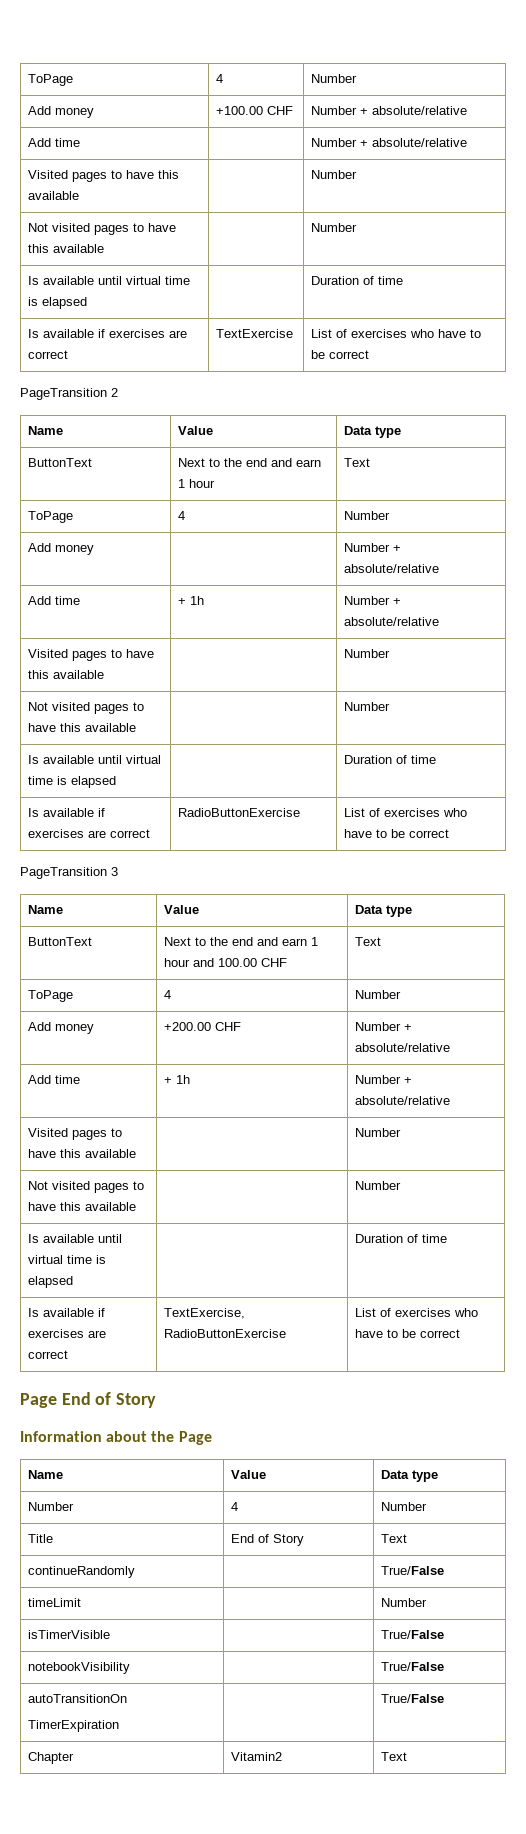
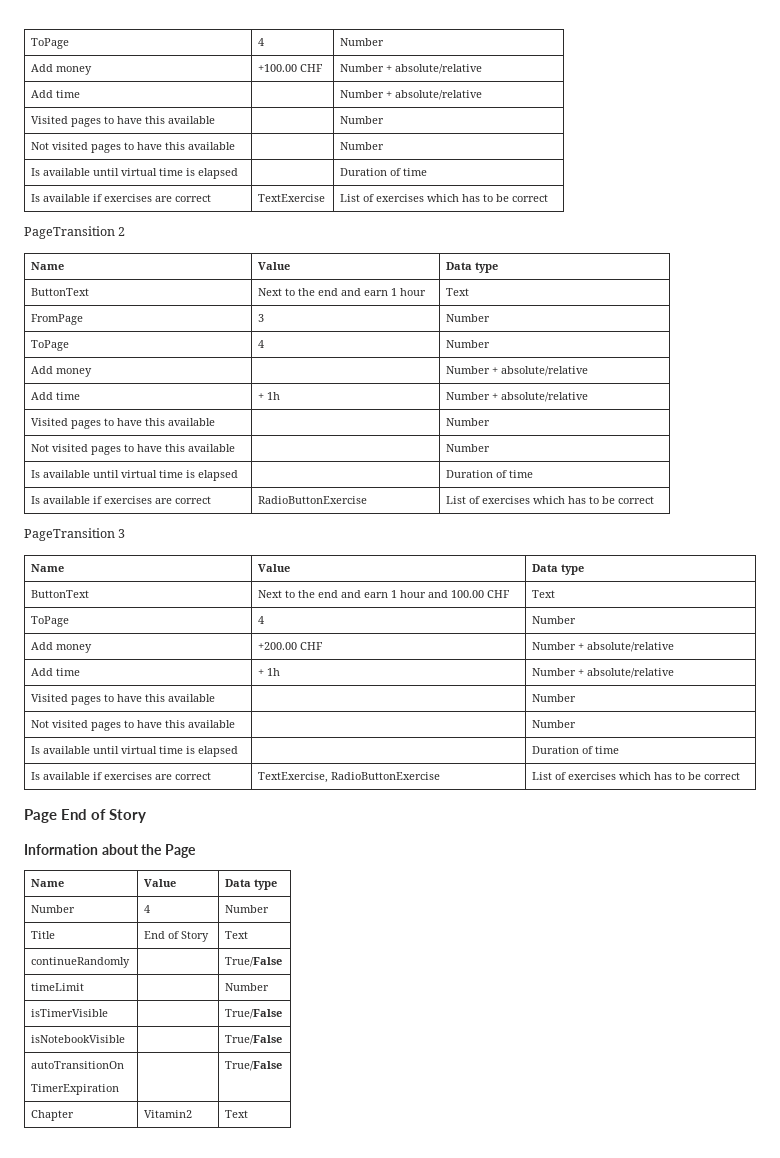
[410,329,467,338] who have -> [427,194,481,202] which has
(371, 462) none -> [31,314,84,325] [258,314,265,322] [446,314,491,322] // FromPage | 3 | Number
[443,808,468,817] [344,829,373,838] who have -> [533,496,587,504] which has
[454,1308,479,1317] [355,1329,384,1338] who have -> [619,772,673,780] which has
[28,1662,131,1674] notebookVisibility -> [31,1035,126,1043] isNotebookVisible

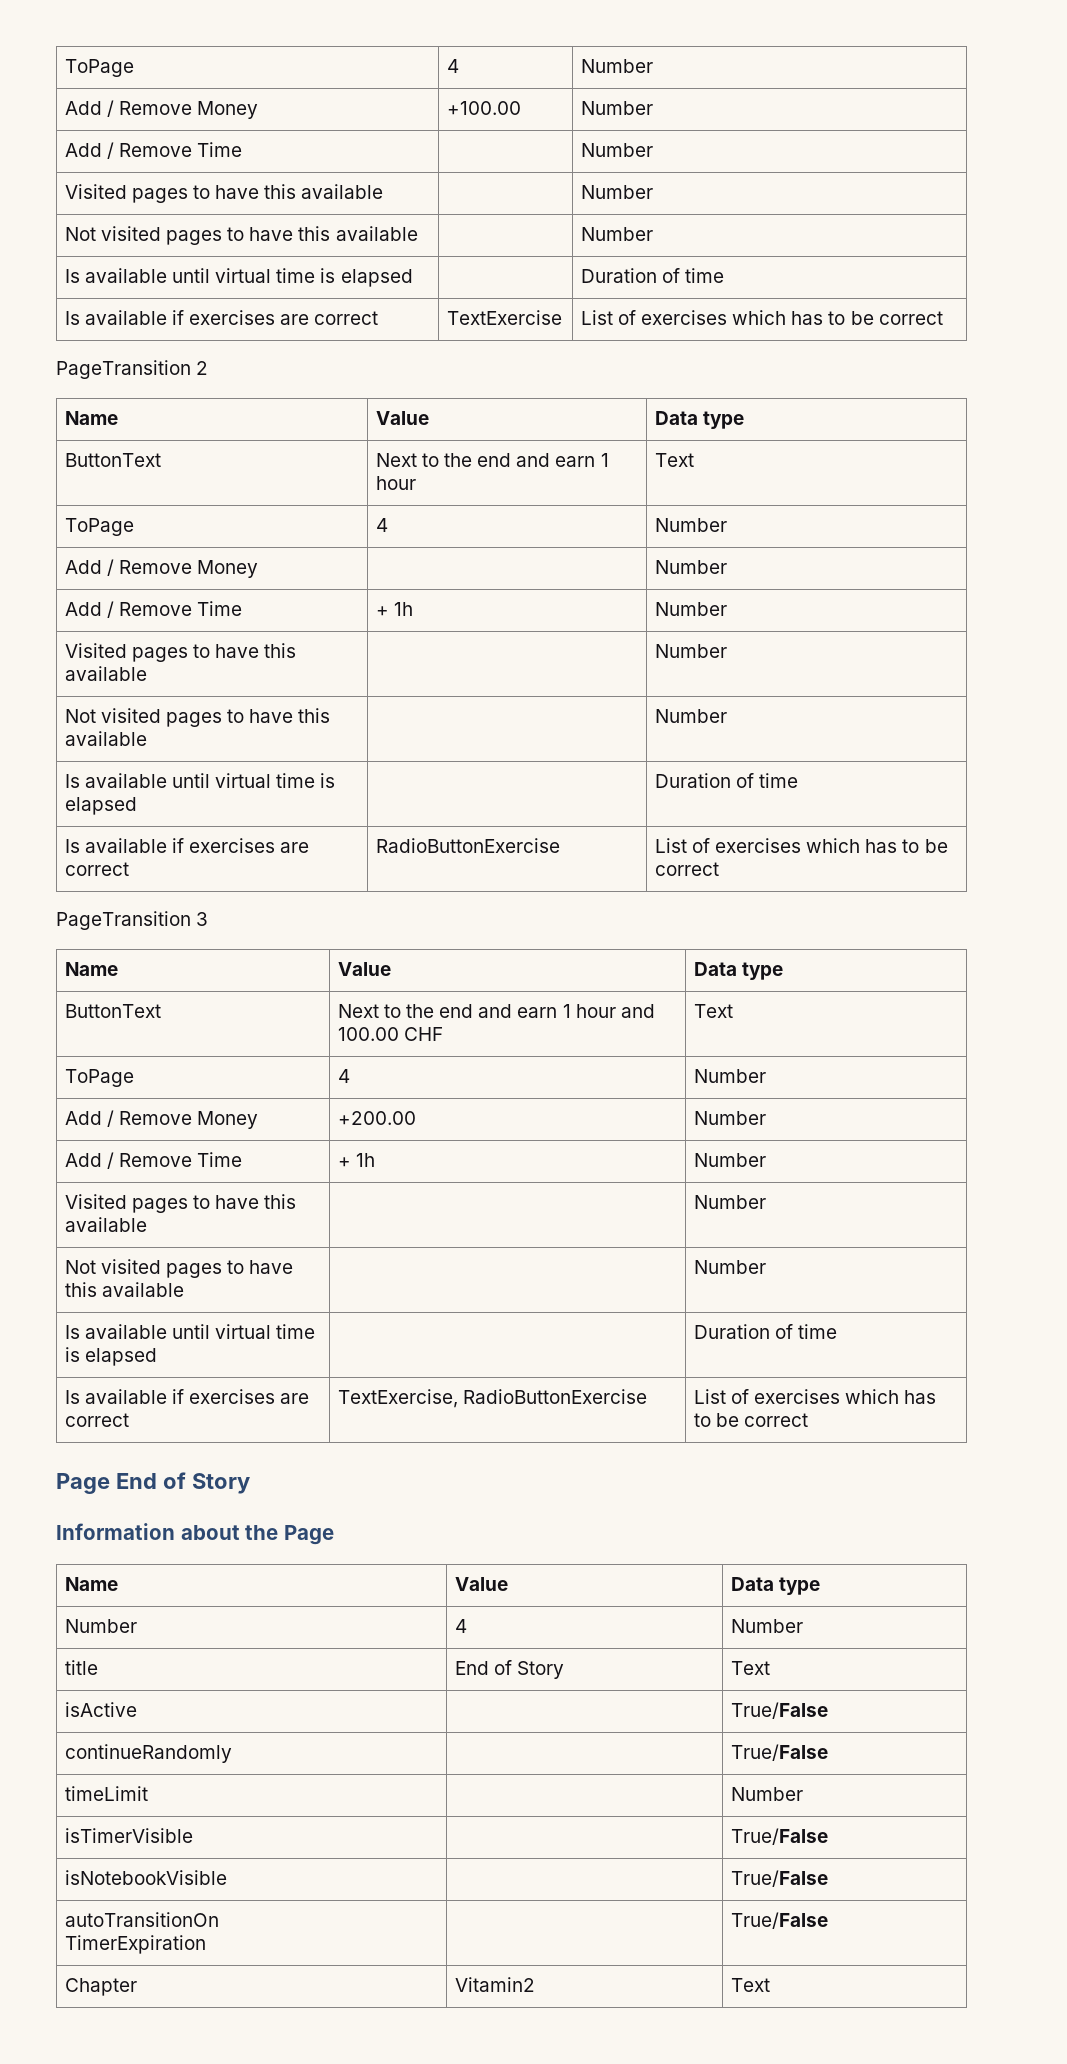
[31,38,70,49] [258,38,265,46] [340,38,385,46] [31,64,93,75] ToPage | 4 | Number // Add money -> [64,59,134,77] [446,59,459,73] [580,59,653,73] [64,100,259,119] ToPage | 4 | Number // Add / Remove Money
[300,64,324,72] [340,64,483,74] [31,90,81,98] [340,90,483,100] CHF | Number + absolute/relative // Add time | | Number + absolute/relative -> [580,101,653,115] [64,142,243,159] [580,143,653,157] | Number // Add / Remove Time | | Number
[31,314,84,325] [258,314,265,322] [446,314,491,322] [31,340,70,351] [258,340,265,348] [446,340,491,348] [31,366,93,377] [446,366,589,376] [31,392,81,400] [258,392,281,400] [446,392,589,402] // FromPage | 3 | Number // ToPage | 4 | Number // Add money | | Number + absolute/relative // Add time | + 1h | Number + absolute/relative -> [64,518,134,536] [375,518,388,532] [654,518,727,532] [64,559,259,578] [654,560,727,574] [64,601,243,618] [375,602,413,616] [654,602,727,616] // ToPage | 4 | Number // Add / Remove Money | | Number // Add / Remove Time | + 1h | Number
[56,644,93,653] money -> [106,1110,259,1129] / Remove Money
[300,642,324,650] [532,642,675,652] [31,668,81,676] [258,668,281,676] [532,668,675,678] CHF | Number + absolute/relative // Add time | + 1h | Number + absolute/relative -> [693,1111,766,1125] [64,1152,243,1169] [337,1153,375,1167] [693,1153,766,1167] | Number // Add / Remove Time | + 1h | Number
[31,931,56,939] Title -> [64,1660,98,1675] title
(249, 935) none -> [64,1702,137,1717] [730,1702,828,1719] // isActive | | True/False

